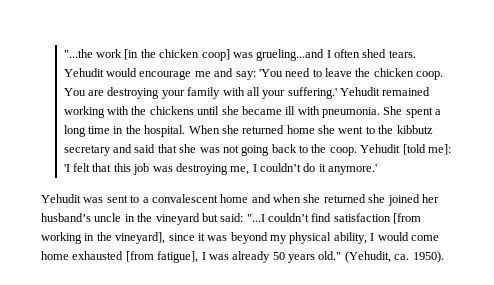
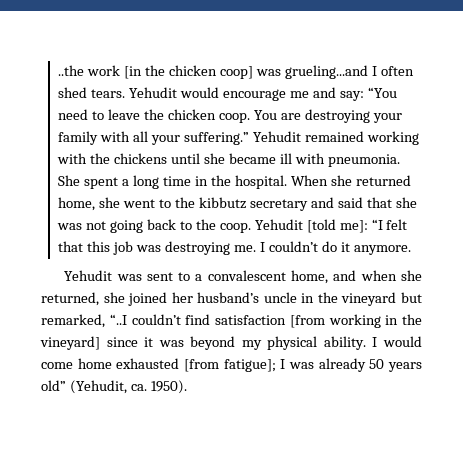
[63,49,93,58] "...the -> [58,65,85,76] ..the
[258,69,283,77] 'You -> [367,87,397,98] “You
[287,87,337,99] suffering.' -> [184,132,250,145] suffering.”
[286,125,315,134] home -> [58,197,96,211] home,
[63,164,70,172] 'I -> [371,219,383,230] “I
[230,166,250,175] me, -> [233,245,256,252] me.
[328,164,378,175] anymore.' -> [353,245,411,255] anymore.
[220,194,249,203] home -> [291,270,329,284] home,
[323,194,366,203] returned -> [41,292,99,306] returned,
[220,213,265,222] said: "...I -> [41,314,127,328] remarked, “..I
[115,232,166,244] vineyard], -> [40,336,100,350] vineyard]
[333,232,367,244] ability, -> [323,336,366,350] ability.
[157,251,199,263] fatigue], -> [223,359,276,372] fatigue];
[318,251,342,260] old." -> [41,380,66,391] old”

